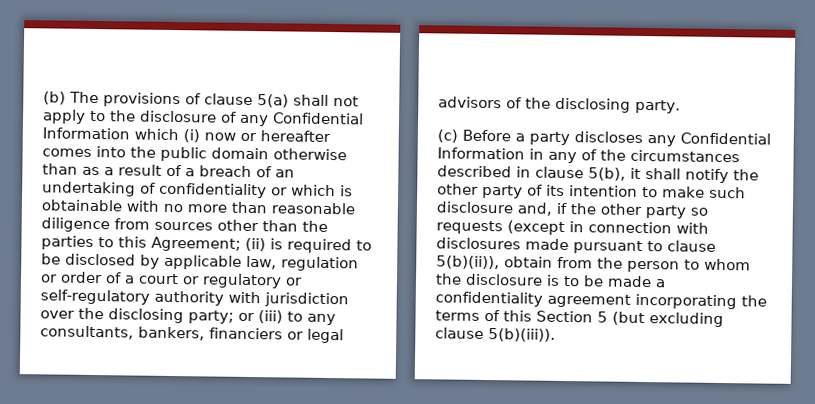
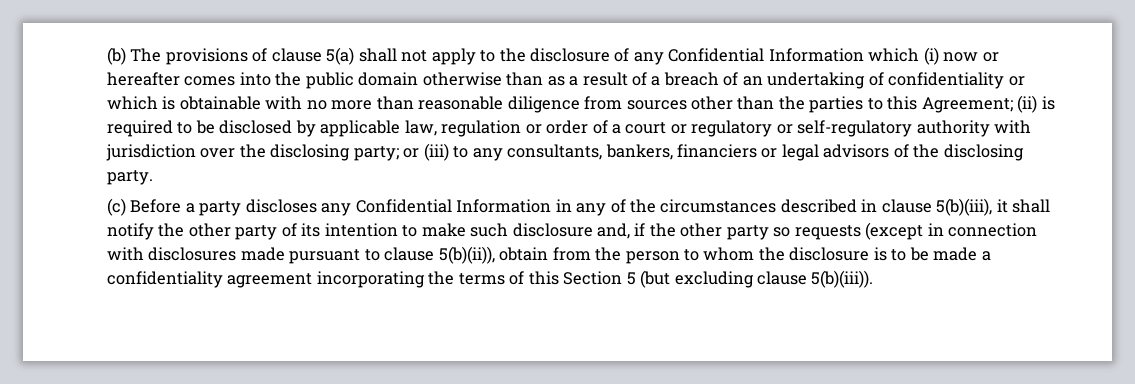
[588,167,626,181] 5(b), -> [936,198,993,216] 5(b)(iii),

